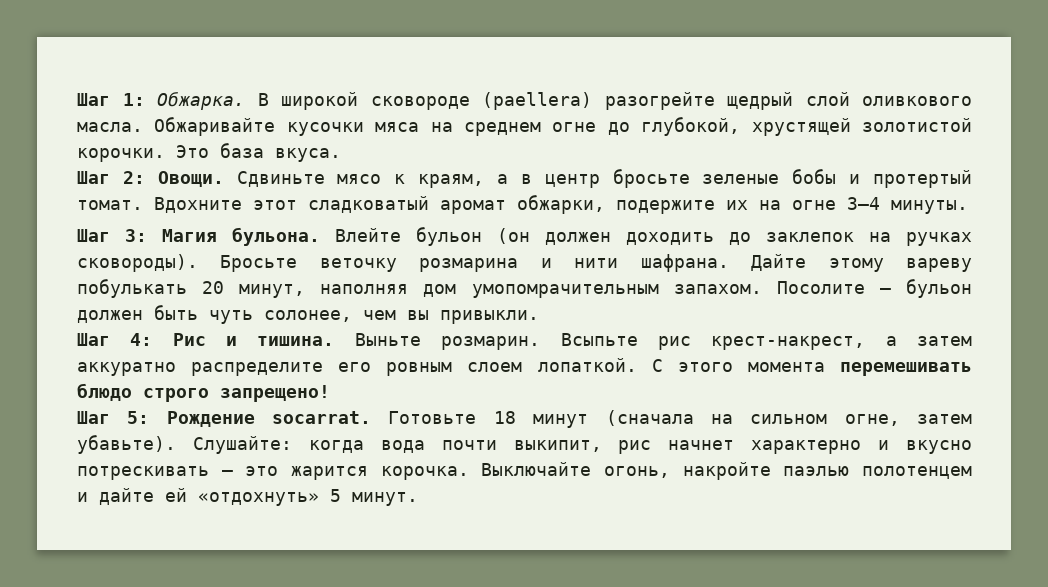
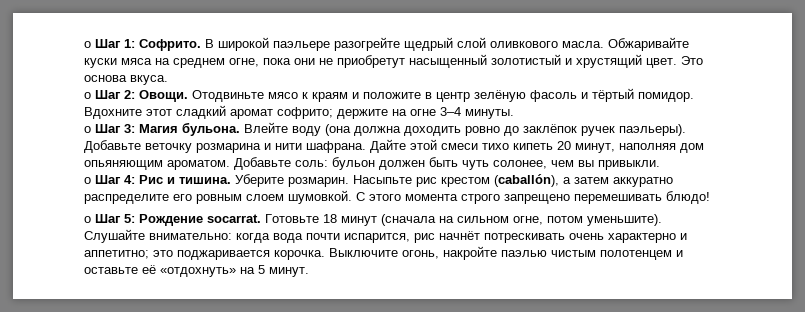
(77, 99) none -> [84,41,91,48] o
[157,92,245,110] Обжарка. -> [139,39,201,51] Софрито.
[370,92,592,110] сковороде (paellera) -> [273,41,330,51] паэльере
[286,122,364,136] кусочки -> [84,58,117,68] куски
[552,117,972,136] [77,143,264,162] огне до глубокой, хрустящей золотистой корочки. Это база -> [229,54,703,68] [84,75,127,82] огне, пока они не приобретут насыщенный золотистый и хрустящий цвет. Это основа
(341, 155) none -> [84,92,91,99] o
[236,171,325,187] Сдвиньте -> [192,90,264,102] Отодвиньте
[418,169,972,188] [77,195,748,214] краям, а в центр бросьте зеленые бобы и протертый томат. Вдохните этот сладковатый аромат обжарки, подержите их -> [312,88,694,102] [84,105,388,119] краям и положите в центр зелёную фасоль и тёртый помидор. Вдохните этот сладкий аромат софрито; держите
(968, 207) none -> [84,126,91,133] o
[416,227,972,246] [77,254,298,272] бульон (он должен доходить до заклепок на ручках сковороды). Бросьте -> [292,124,686,136] [84,140,141,153] воду (она должна доходить ровно до заклёпок ручек паэльеры). Добавьте
[828,258,973,272] [77,279,891,298] этому вареву побулькать 20 минут, наполняя дом умопомрачительным запахом. Посолите — -> [410,139,704,153] [84,157,328,170] этой смеси тихо кипеть 20 минут, наполняя дом опьяняющим ароматом. Добавьте соль:
(539, 317) none -> [84,177,91,184] o
[354,333,866,350] Выньте розмарин. Всыпьте рис крест-накрест, -> [235,174,559,187] Уберите розмарин. Насыпьте рис крестом (caballón),
[537,358,637,372] лопаткой. -> [288,190,352,204] шумовкой.
[839,362,972,376] [77,383,330,402] перемешивать блюдо строго запрещено! // -> [461,191,710,204] [84,216,91,223] строго запрещено перемешивать блюдо! // o
[917,414,973,424] [77,435,972,454] [77,462,592,480] затем убавьте). Слушайте: когда вода почти выкипит, рис начнет характерно и вкусно потрескивать — это жарится корочка. Выключайте -> [547,214,662,226] [84,229,687,243] [84,248,398,260] потом уменьшите). Слушайте внимательно: когда вода почти испарится, рис начнёт потрескивать очень характерно и аппетитно; это поджаривается корочка. Выключите
(850, 471) none -> [551,250,596,257] чистым
[99,488,319,506] дайте ей «отдохнуть» -> [84,265,255,277] оставьте её «отдохнуть» на

